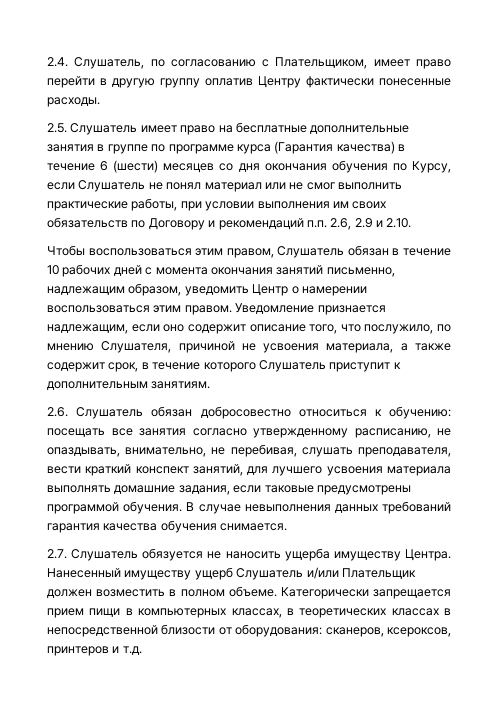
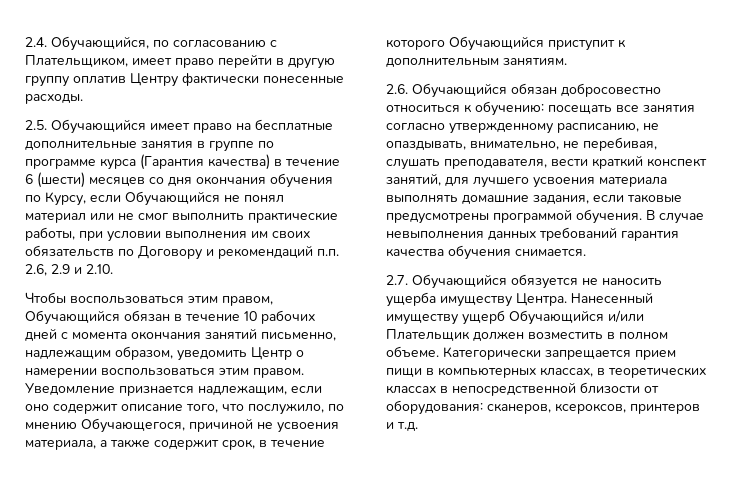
[74,57,145,69] Слушатель, -> [51,36,149,51] Обучающийся,
[70,123,138,135] Слушатель -> [51,119,146,134] Обучающийся
[78,180,146,192] Слушатель -> [125,191,220,206] Обучающийся
[277,246,345,258] Слушатель -> [25,310,120,325] Обучающийся
[101,341,172,353] Слушателя, -> [81,418,185,433] Обучающегося,
[258,360,326,372] Слушатель -> [449,36,544,51] Обучающийся
[76,407,144,419] Слушатель -> [412,83,507,98] Обучающийся
[71,549,139,561] Слушатель -> [412,274,507,289] Обучающийся
[236,568,304,580] Слушатель -> [509,310,604,325] Обучающийся

